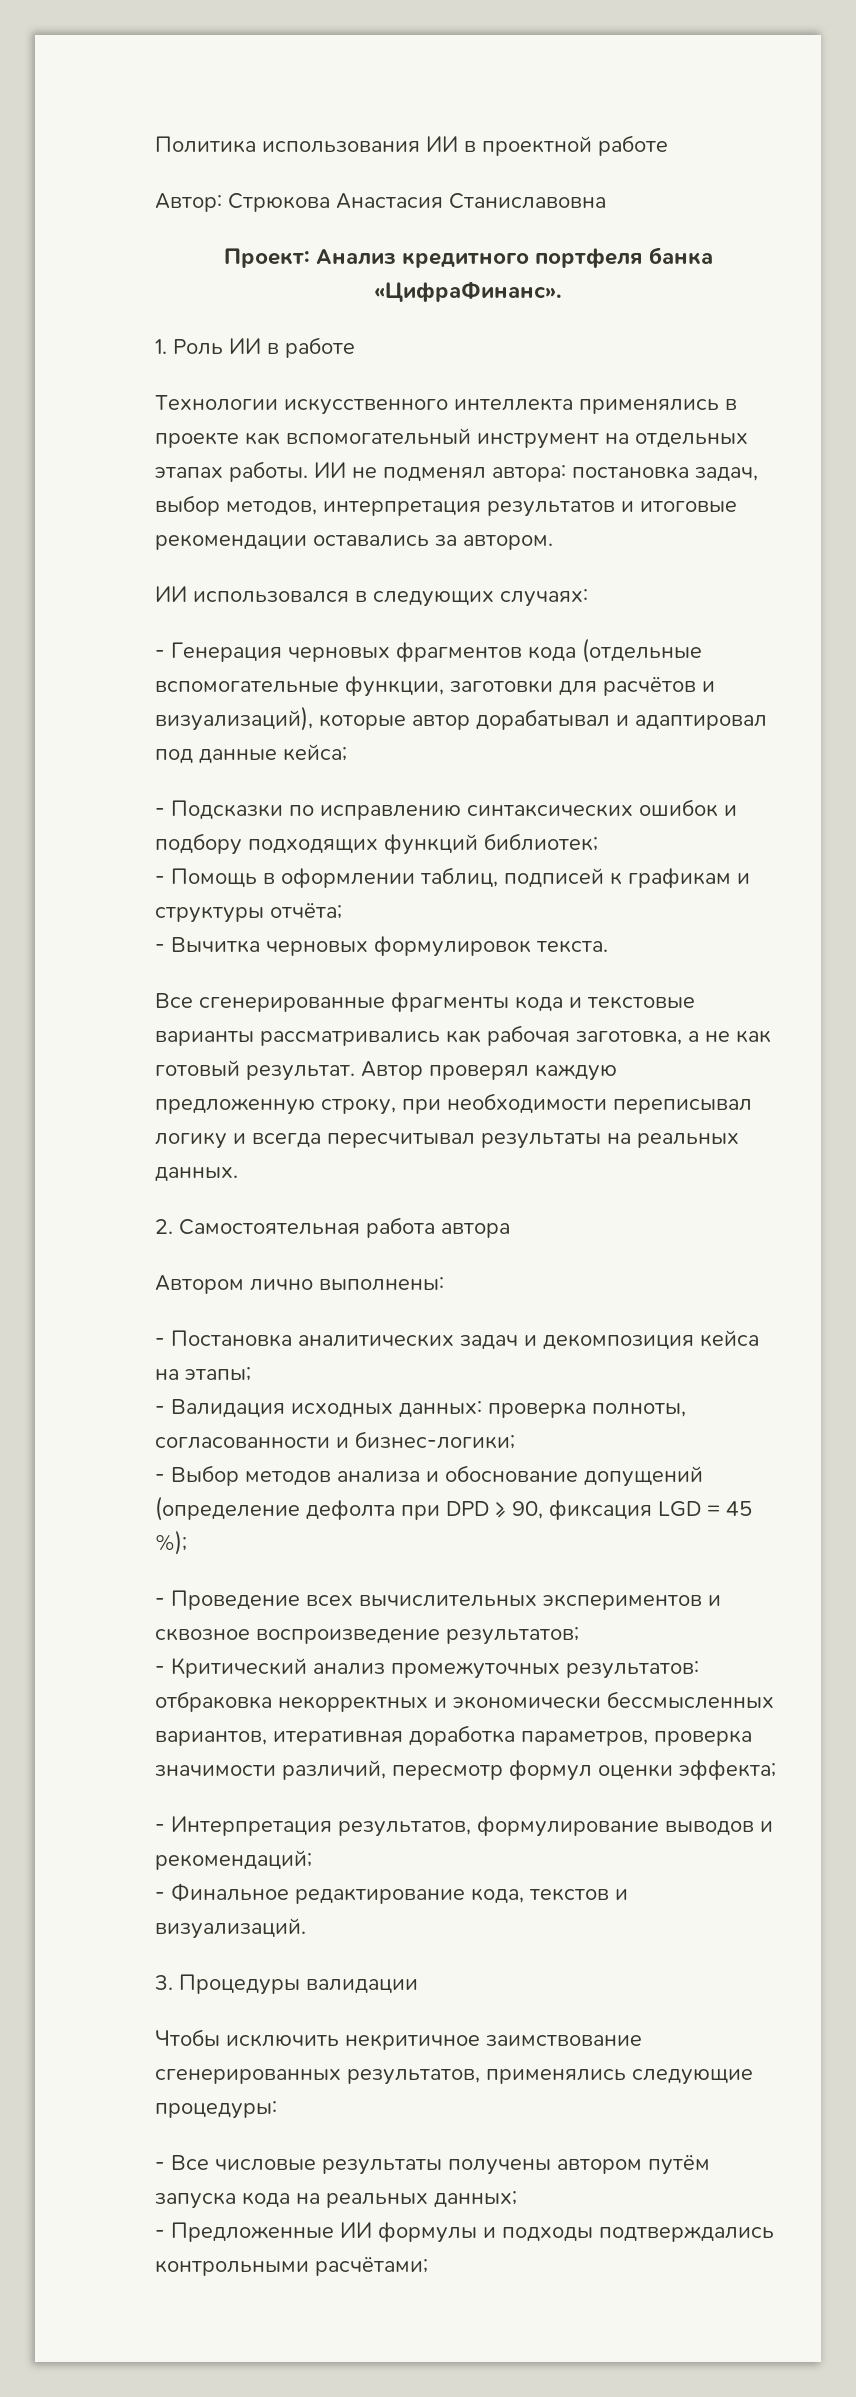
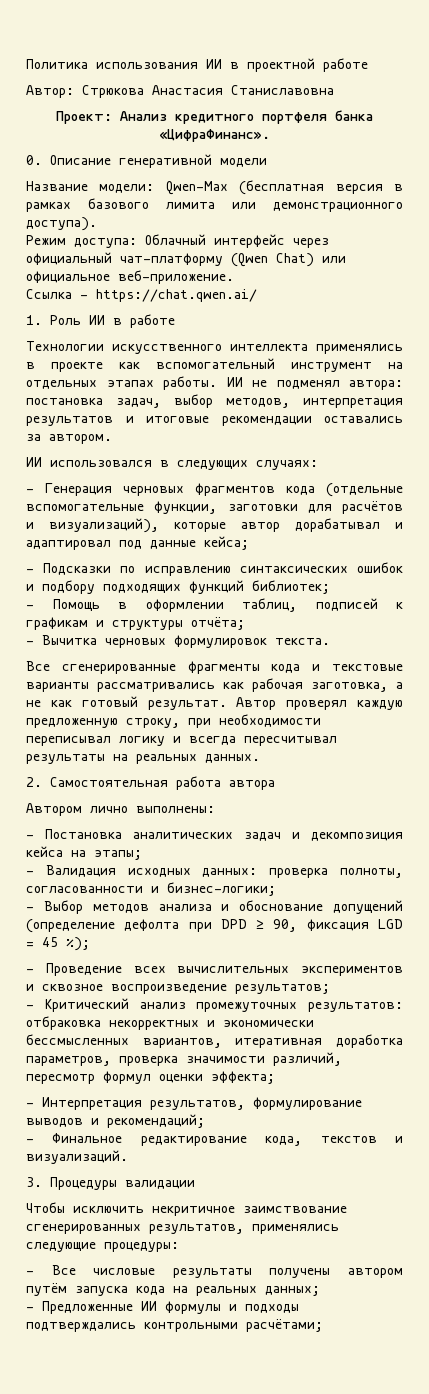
(562, 291) none -> [26,154,267,168] [26,180,403,195] [26,198,403,212] [26,217,97,231] [26,234,329,248] [26,252,346,267] [26,270,234,284] [26,289,257,302] // 0. Описание генеративной модели // Название модели: Qwen-Max (бесплатная версия в рамках базового лимита или демонстрационного доступа). // Режим доступа: Облачный интерфейс через официальный чат-платформу (Qwen Chat) или официальное веб-приложение. // Ссылка - https://chat.qwen.ai/

